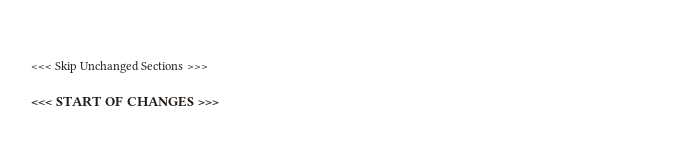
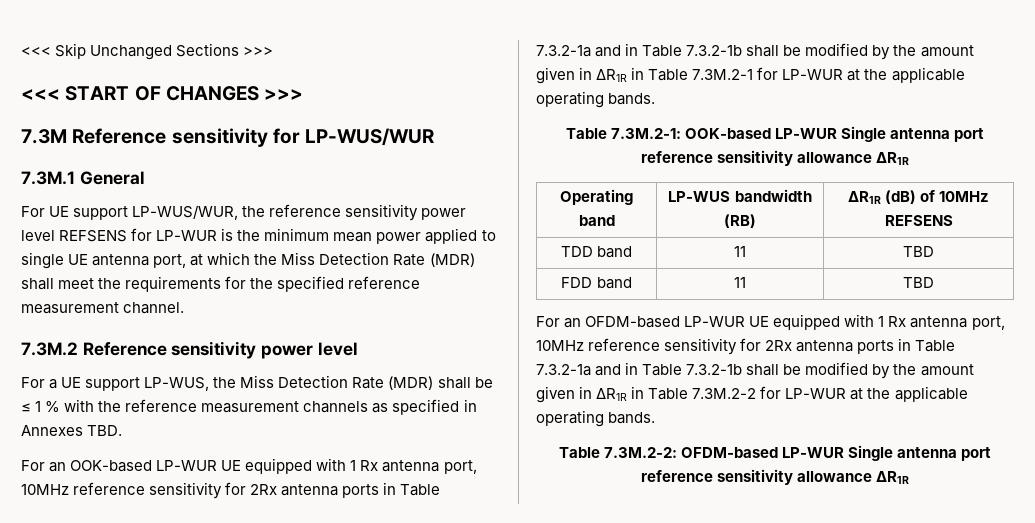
(219, 103) none -> [21,128,435,147] [21,171,145,185] [21,204,467,221] [21,228,496,244] [21,252,475,269] [21,276,421,292] [21,302,185,314] [21,341,358,359] [21,375,493,391] [21,399,477,415] [21,425,123,436] [21,458,477,474] [21,482,441,499] [536,43,974,60] [536,67,965,84] [536,91,656,108] [565,126,985,142] [640,150,910,166] [560,189,633,205] [578,215,615,226] [668,189,812,202] [724,214,756,228] [847,190,990,204] [884,215,953,226] [560,246,633,258] [734,246,746,257] [903,246,934,257] [561,277,632,289] [734,277,746,288] [903,277,934,288] [536,314,1005,330] [536,338,956,355] [536,362,974,379] [536,386,968,403] [536,410,656,427] [558,445,992,461] [640,469,910,485] // 7.3M Reference sensitivity for LP-WUS/WUR // 7.3M.1 General // For UE support LP-WUS/WUR, the reference sensitivity power level REFSENS for LP-WUR is the minimum mean power applied to single UE antenna port, at which the Miss Detection Rate (MDR) shall meet the requirements for the specified reference measurement channel. // 7.3M.2 Reference sensitivity power level // For a UE support LP-WUS, the Miss Detection Rate (MDR) shall be ≤ 1 % with the reference measurement channels as specified in Annexes TBD. // For an OOK-based LP-WUR UE equipped with 1 Rx antenna port, 10MHz reference sensitivity for 2Rx antenna ports in Table 7.3.2-1a and in Table 7.3.2-1b shall be modified by the amount given in ΔR1R in Table 7.3M.2-1 for LP-WUR at the applicable operating bands. // Table 7.3M.2-1: OOK-based LP-WUR Single antenna port reference sensitivity allowance ΔR1R // Operating band | LP-WUS bandwidth (RB) | ΔR1R (dB) of 10MHz REFSENS // TDD band | 11 | TBD // FDD band | 11 | TBD // For an OFDM-based LP-WUR UE equipped with 1 Rx antenna port, 10MHz reference sensitivity for 2Rx antenna ports in Table 7.3.2-1a and in Table 7.3.2-1b shall be modified by the amount given in ΔR1R in Table 7.3M.2-2 for LP-WUR at the applicable operating bands. // Table 7.3M.2-2: OFDM-based LP-WUR Single antenna port reference sensitivity allowance ΔR1R

